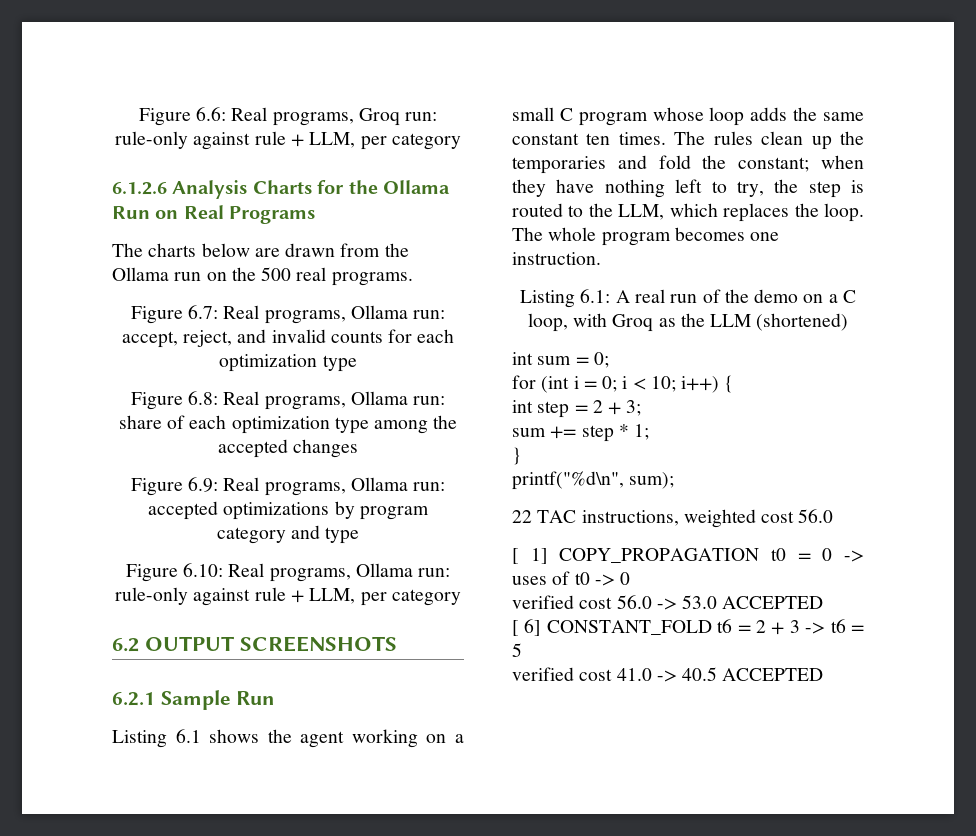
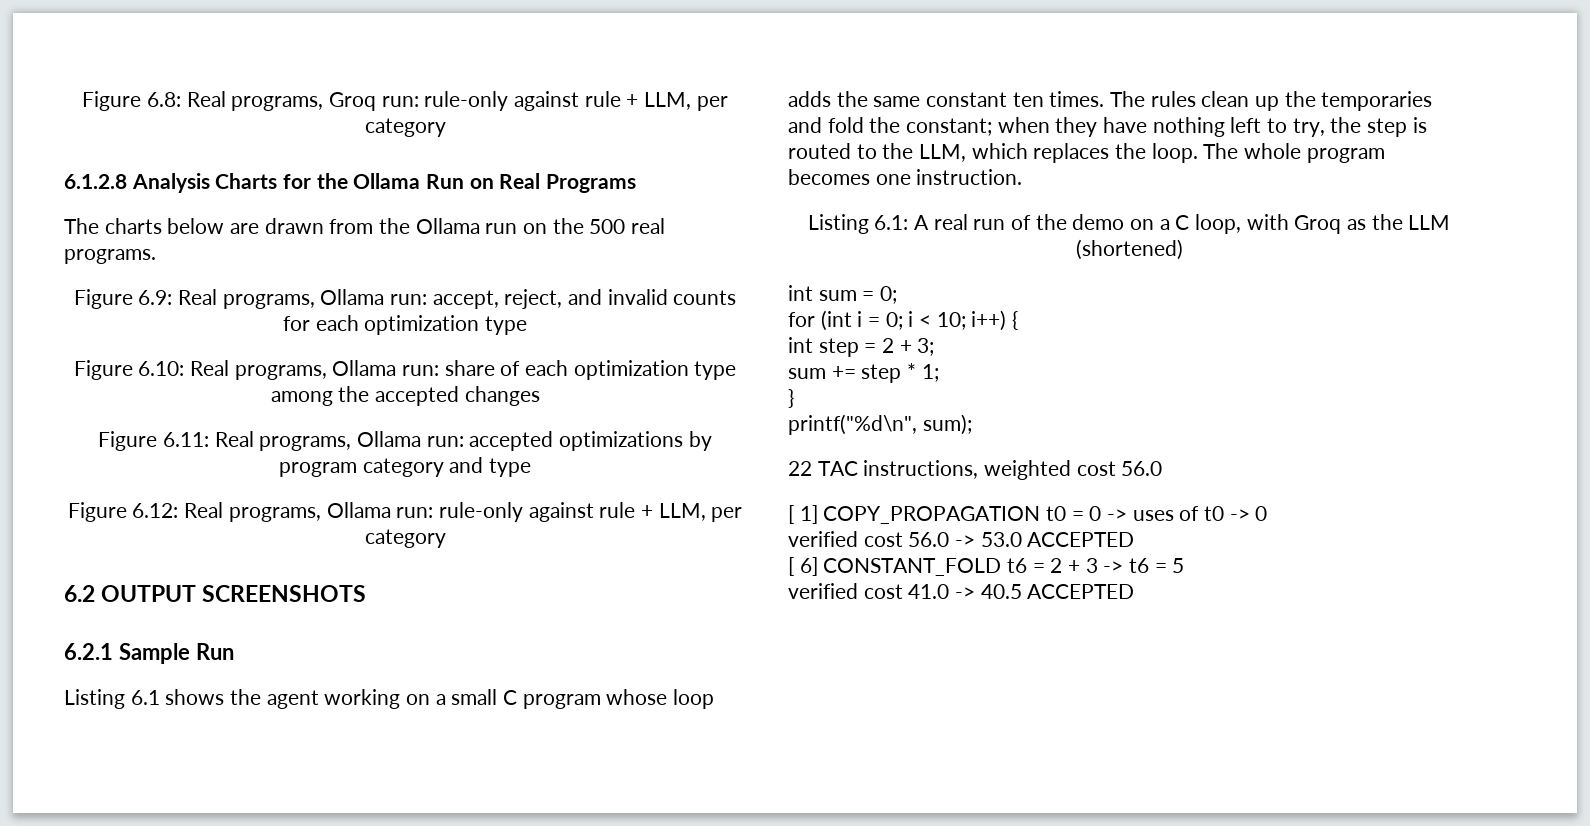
[138,107,227,126] Figure 6.6: -> [82,91,181,111] Figure 6.8:
[112,182,167,195] 6.1.2.6 -> [64,174,127,189] 6.1.2.8
[188,305,219,319] 6.7: -> [138,290,173,305] 6.9:
[188,391,219,405] 6.8: -> [138,361,185,376] 6.10:
[188,477,219,492] 6.9: -> [162,432,209,447] 6.11:
[183,563,224,577] 6.10: -> [132,503,179,518] 6.12:

